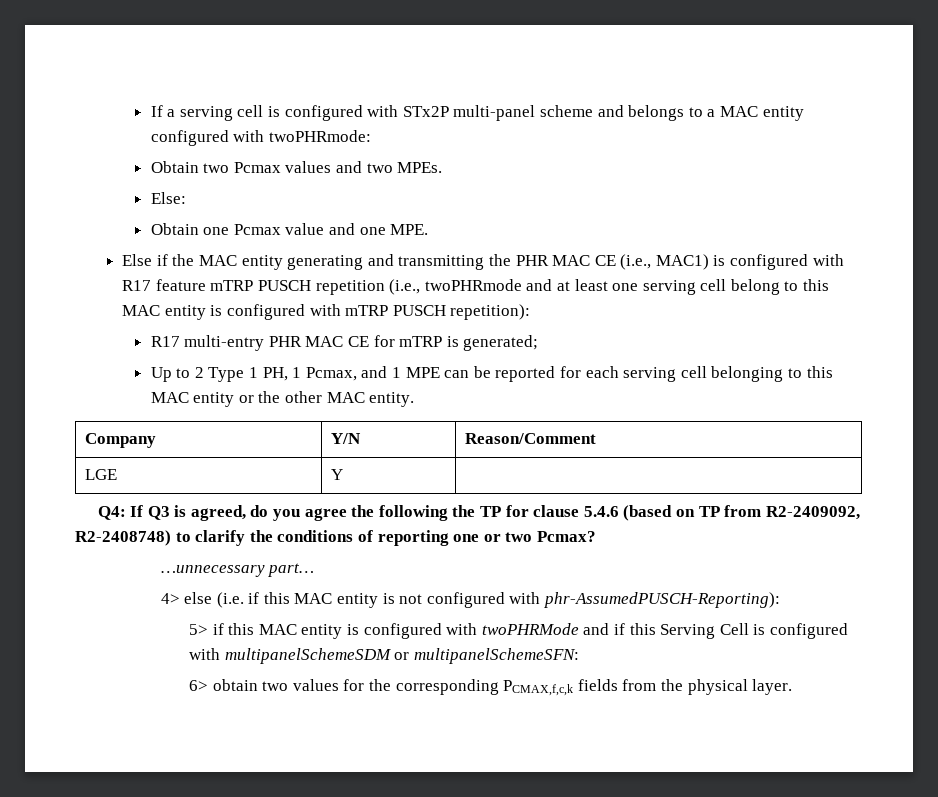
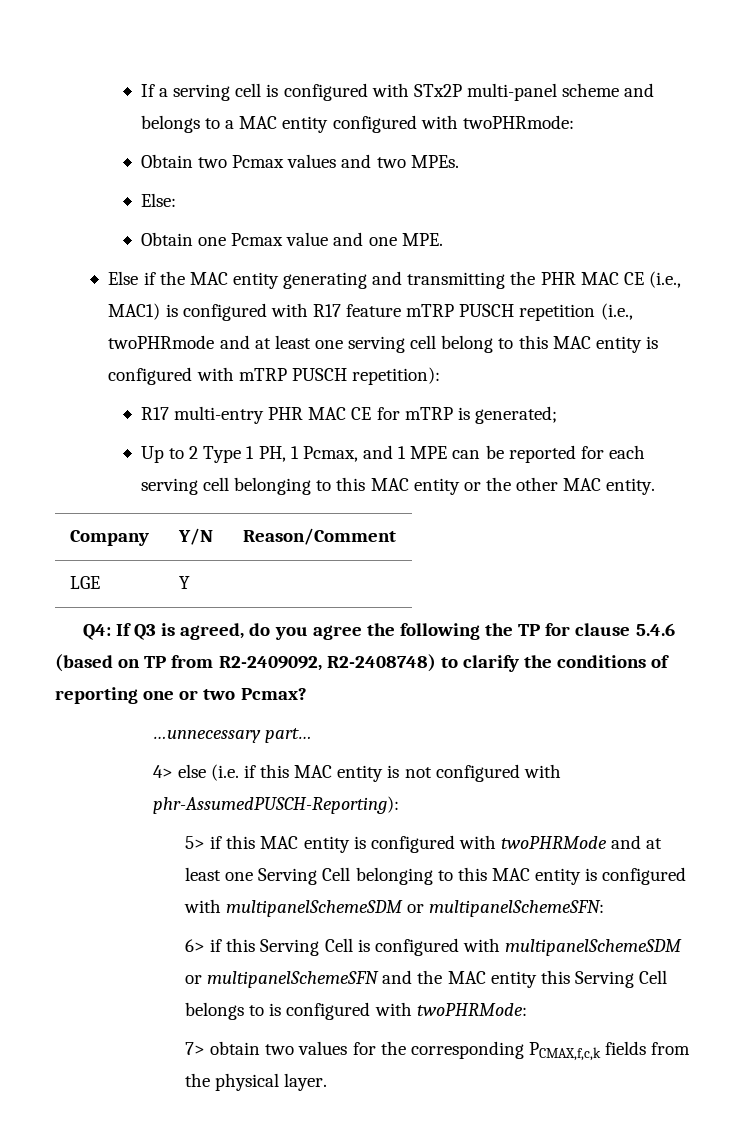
(610, 629) none -> [646,838,663,849] [185,867,687,885] [184,899,605,917] [185,939,206,952] at least one Serving Cell belonging to this MAC entity is configured with multipanelSchemeSDM or multipanelSchemeSFN: // 6>
[413,648,579,664] [189,680,209,691] multipanelSchemeSFN: // 6> -> [207,970,668,988] [185,1002,527,1020] [185,1042,206,1055] multipanelSchemeSFN and the MAC entity this Serving Cell belongs to is configured with twoPHRMode: // 7>

